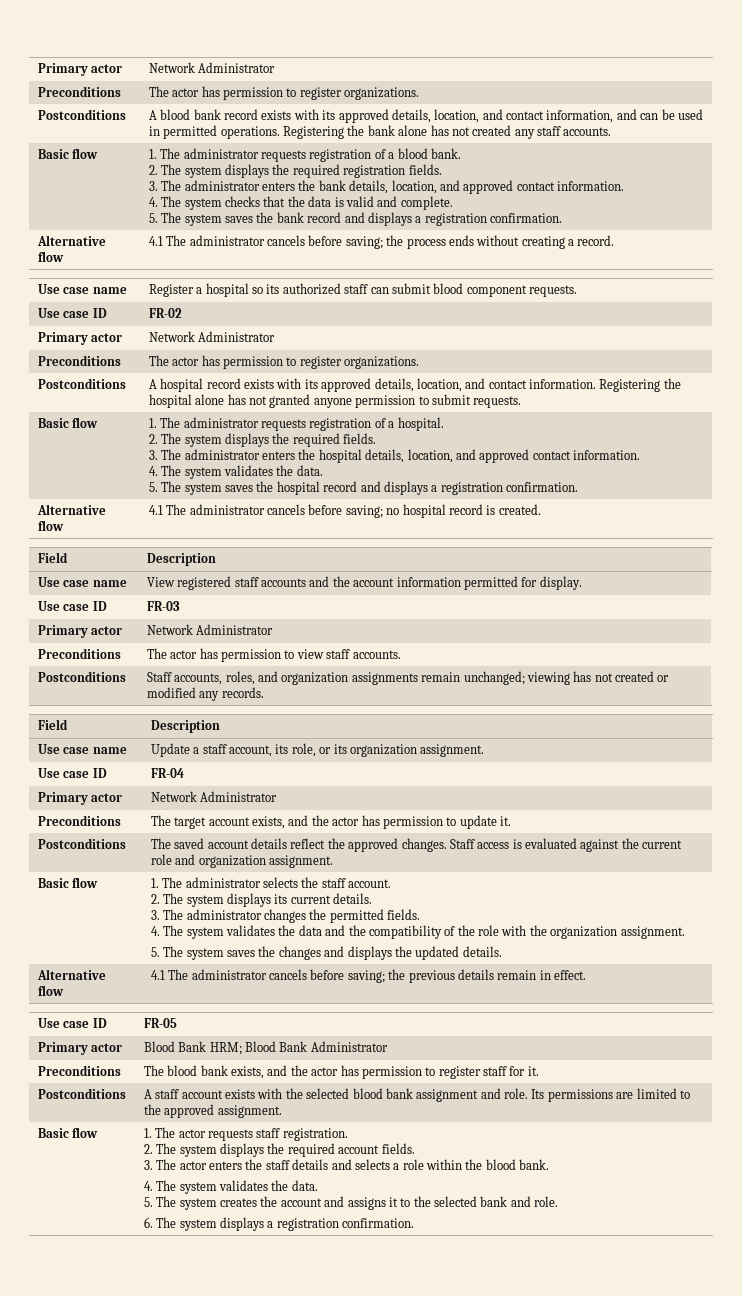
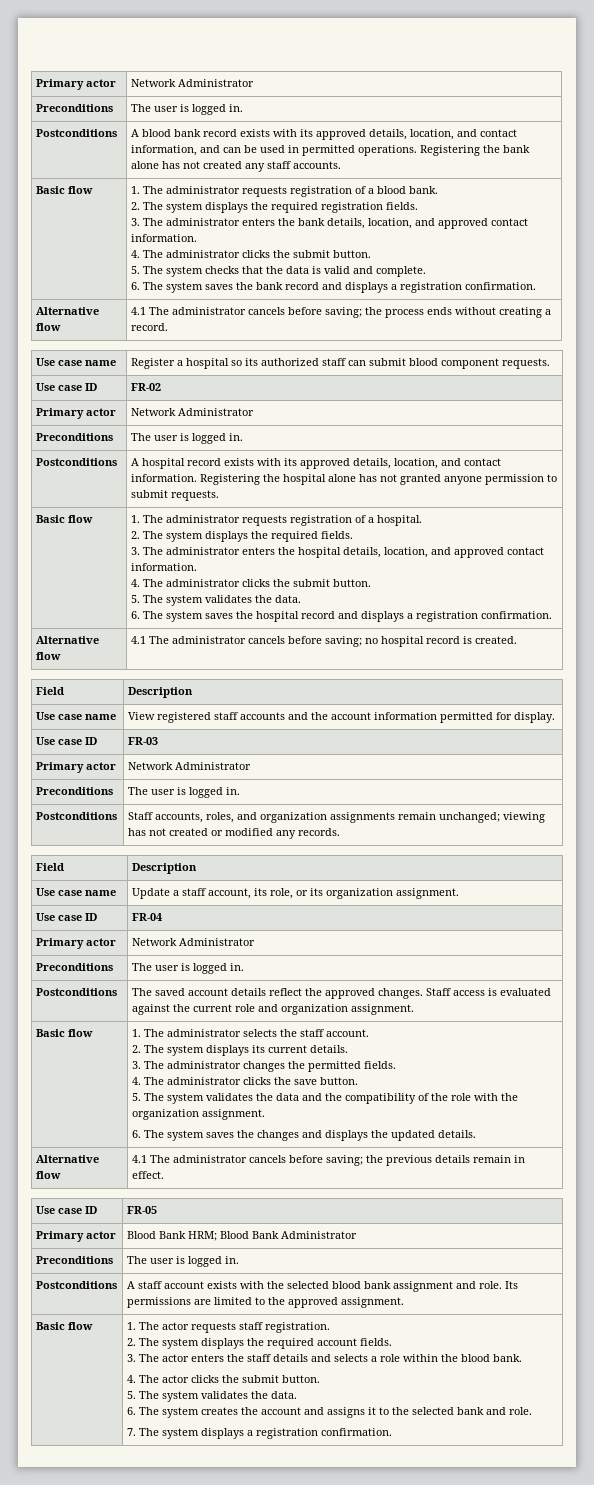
[37,63,123,76] [148,62,276,73] [37,86,121,97] [148,86,420,100] Primary actor | Network Administrator // Preconditions | The actor has permission to register organizations. -> [35,79,116,90] [130,79,254,87] [35,104,113,112] [130,104,243,115] Primary actor | Network Administrator // Preconditions | The user is logged in.
(182, 201) none -> [165,250,371,258] [130,266,163,274] administrator clicks the submit button. // 5. The
[148,213,158,223] 5. -> [130,282,140,290] 6.
[172,355,420,369] actor has permission to register organizations. -> [153,433,243,444] user is logged in.
[184,465,323,479] [148,482,158,492] system validates the data. // 5. -> [165,579,371,587] [130,595,301,606] [130,611,140,619] administrator clicks the submit button. // 5. The system validates the data. // 6.
[170,648,401,662] actor has permission to view staff accounts. -> [150,787,240,798] user is logged in.
[174,815,512,829] target account exists, and the actor has permission to update it. -> [154,963,244,974] user is logged in.
(184, 930) none -> [166,1077,358,1085] [131,1093,164,1101] administrator clicks the save button. // 5. The
[150,947,160,957] 5. -> [131,1130,141,1138] 6.
[167,1065,539,1079] blood bank exists, and the actor has permission to register staff for it. -> [149,1256,239,1267] user is logged in.
[179,1180,318,1194] [143,1197,153,1207] system validates the data. // 5. -> [161,1375,320,1383] [126,1391,297,1402] [126,1407,136,1415] actor clicks the submit button. // 5. The system validates the data. // 6.
[143,1217,153,1228] 6. -> [126,1428,136,1436] 7.

